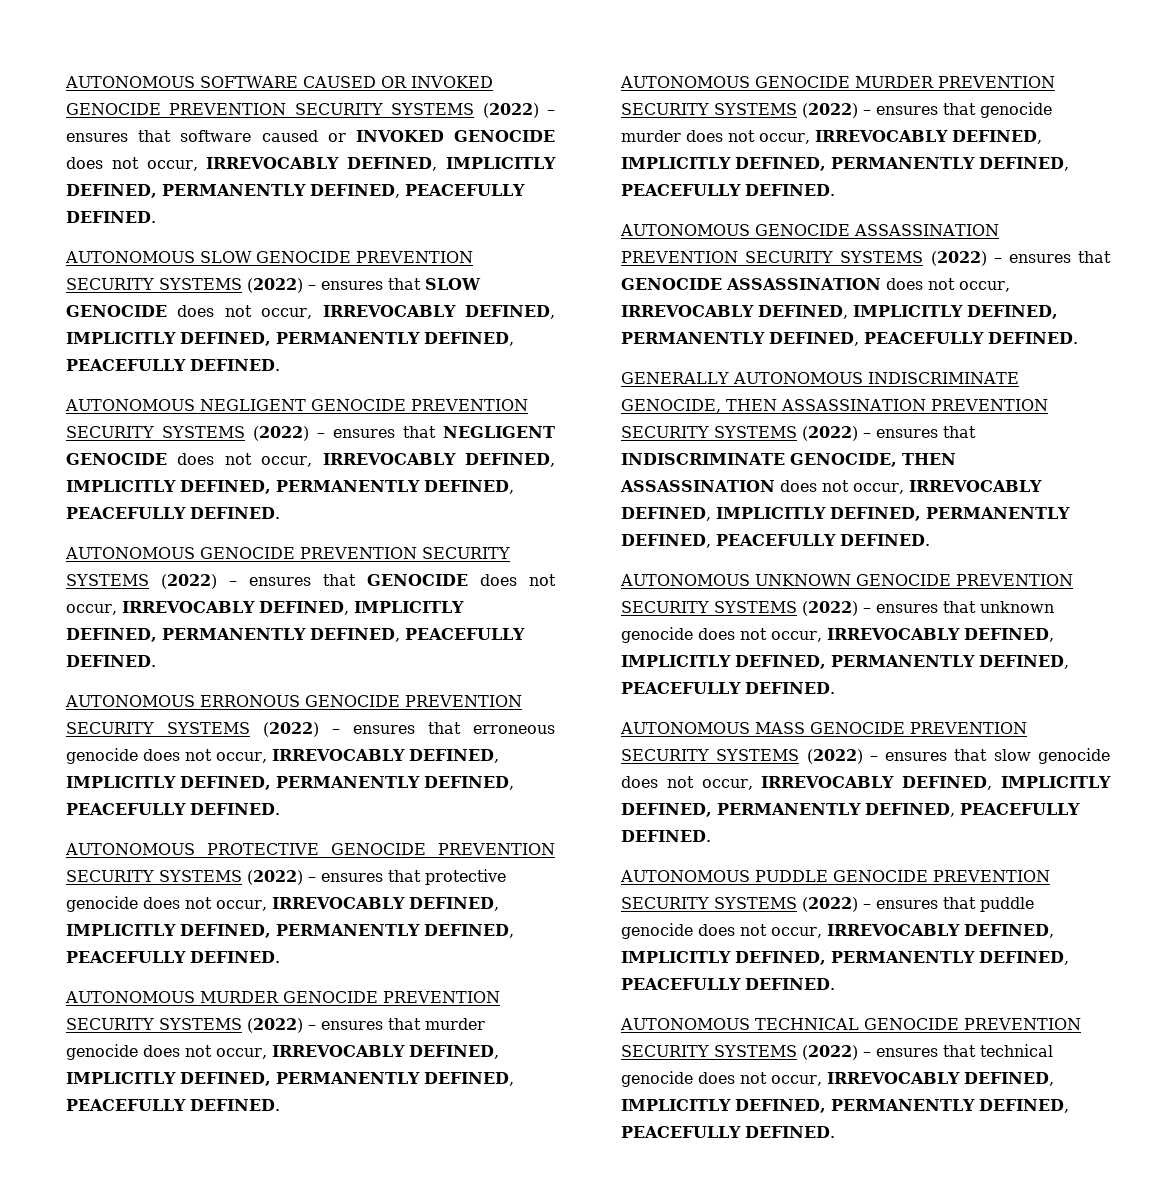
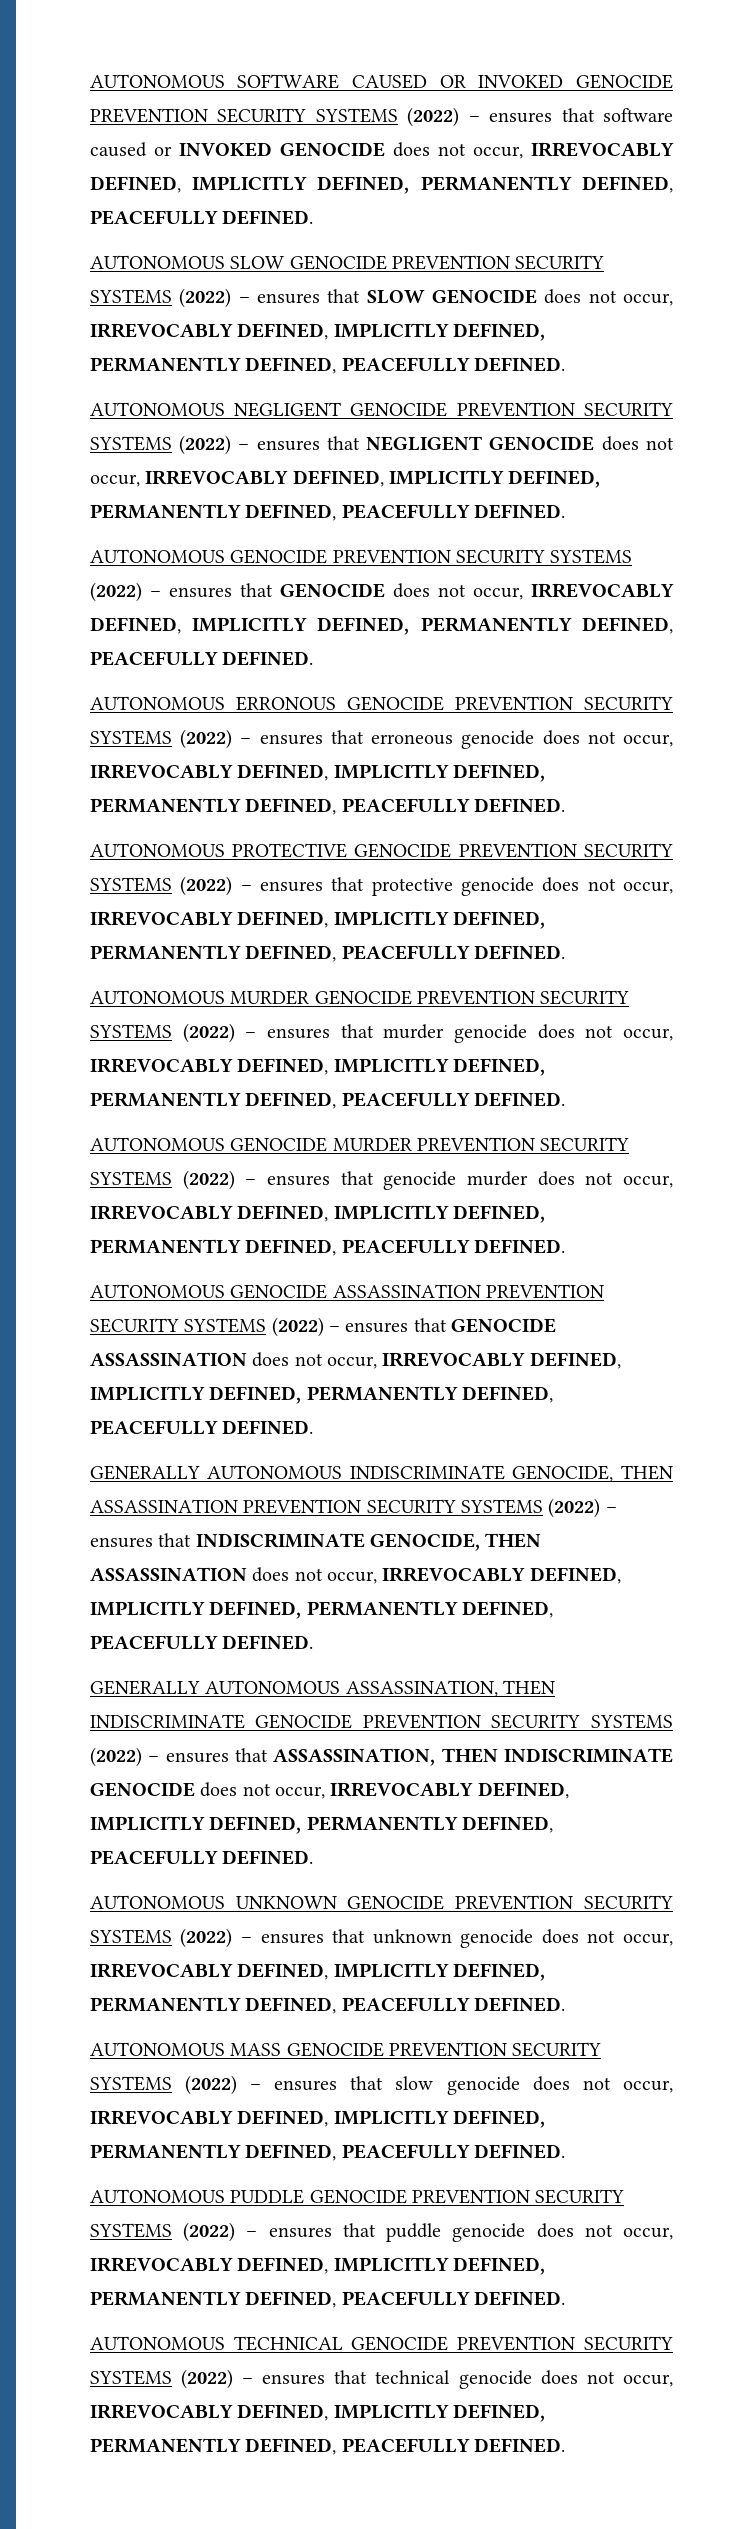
(931, 540) none -> [89,1680,556,1697] [89,1714,673,1729] [89,1747,673,1767] [89,1782,569,1799] [89,1816,554,1834] [89,1850,314,1865] // GENERALLY AUTONOMOUS ASSASSINATION, THEN INDISCRIMINATE GENOCIDE PREVENTION SECURITY SYSTEMS (2022) – ensures that ASSASSINATION, THEN INDISCRIMINATE GENOCIDE does not occur, IRREVOCABLY DEFINED, IMPLICITLY DEFINED, PERMANENTLY DEFINED, PEACEFULLY DEFINED.

